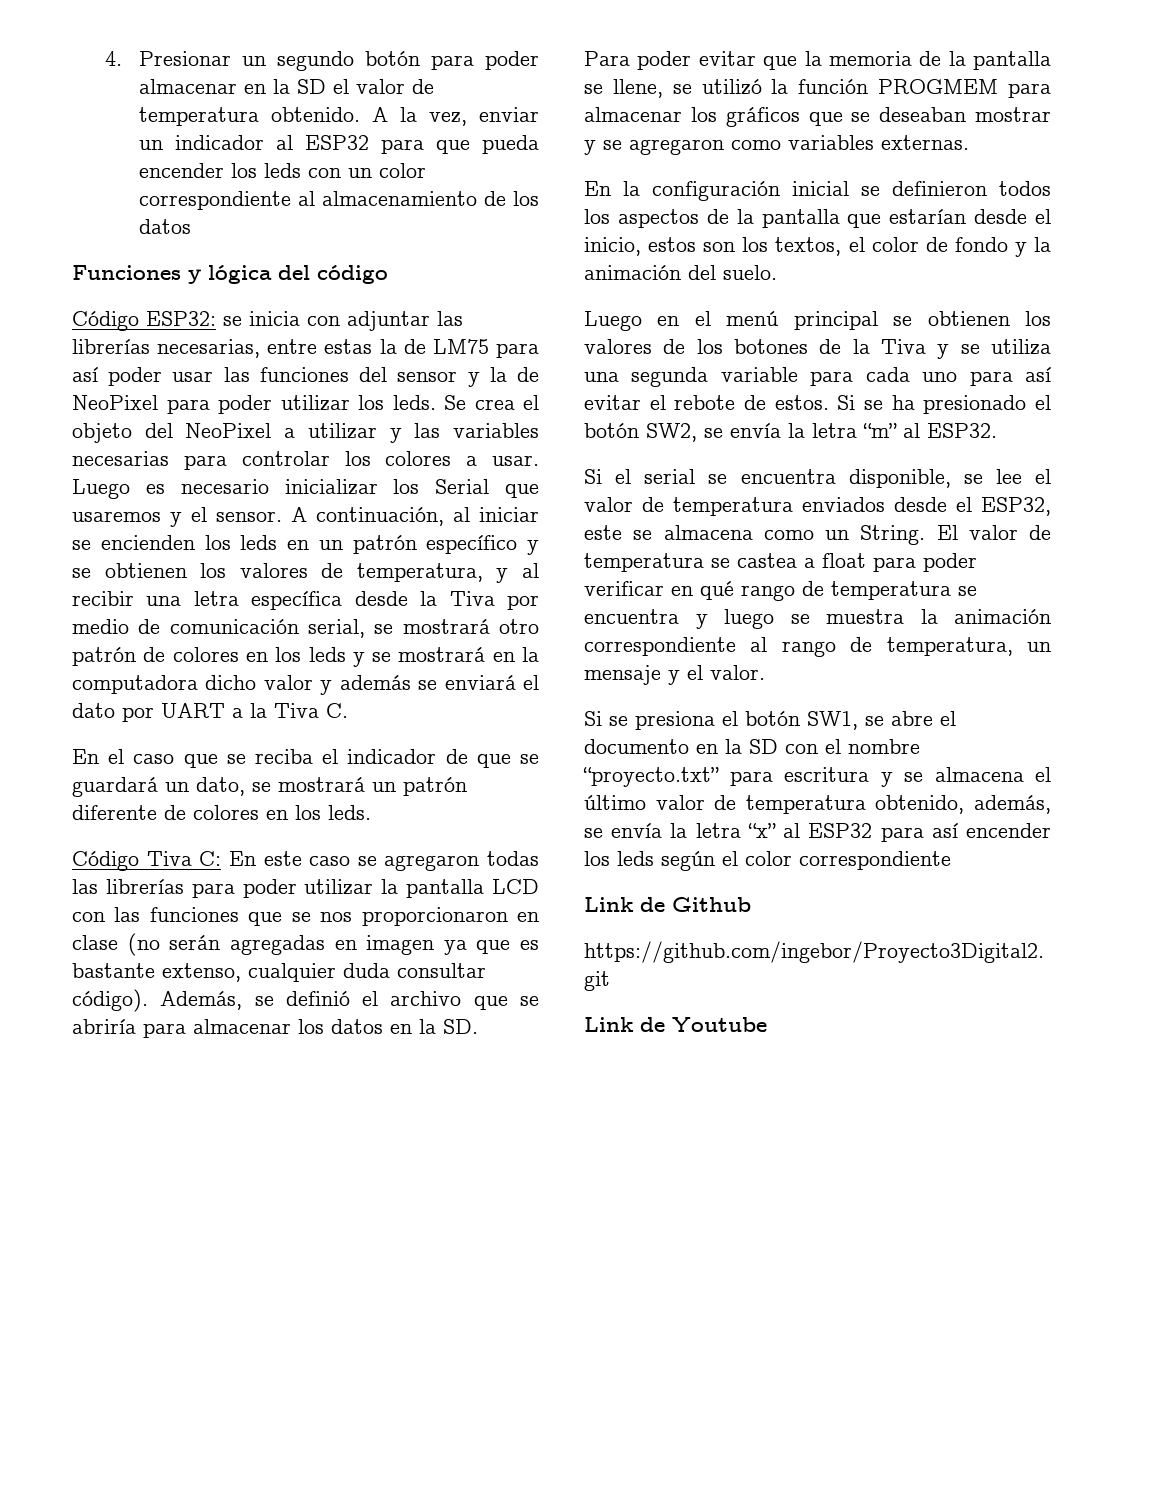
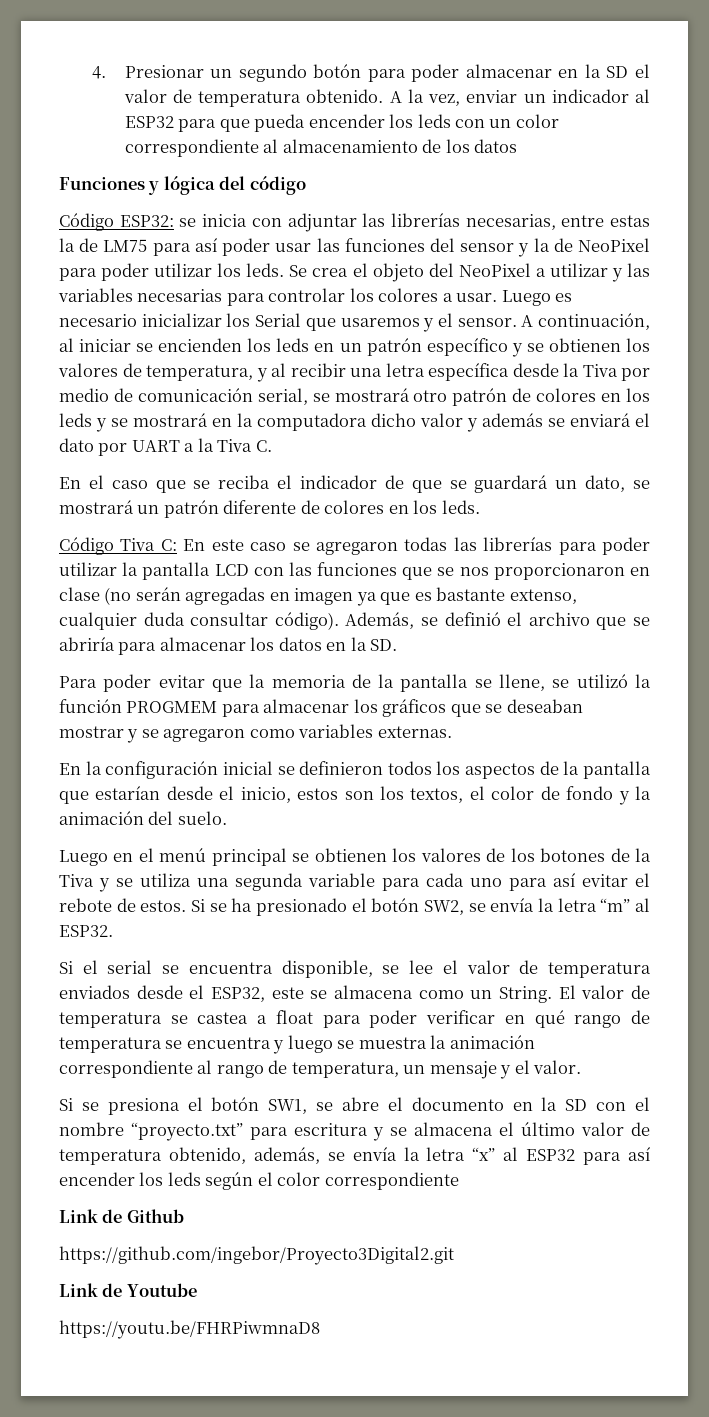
(767, 1024) none -> [59,1320,320,1339] // https://youtu.be/FHRPiwmnaD8

